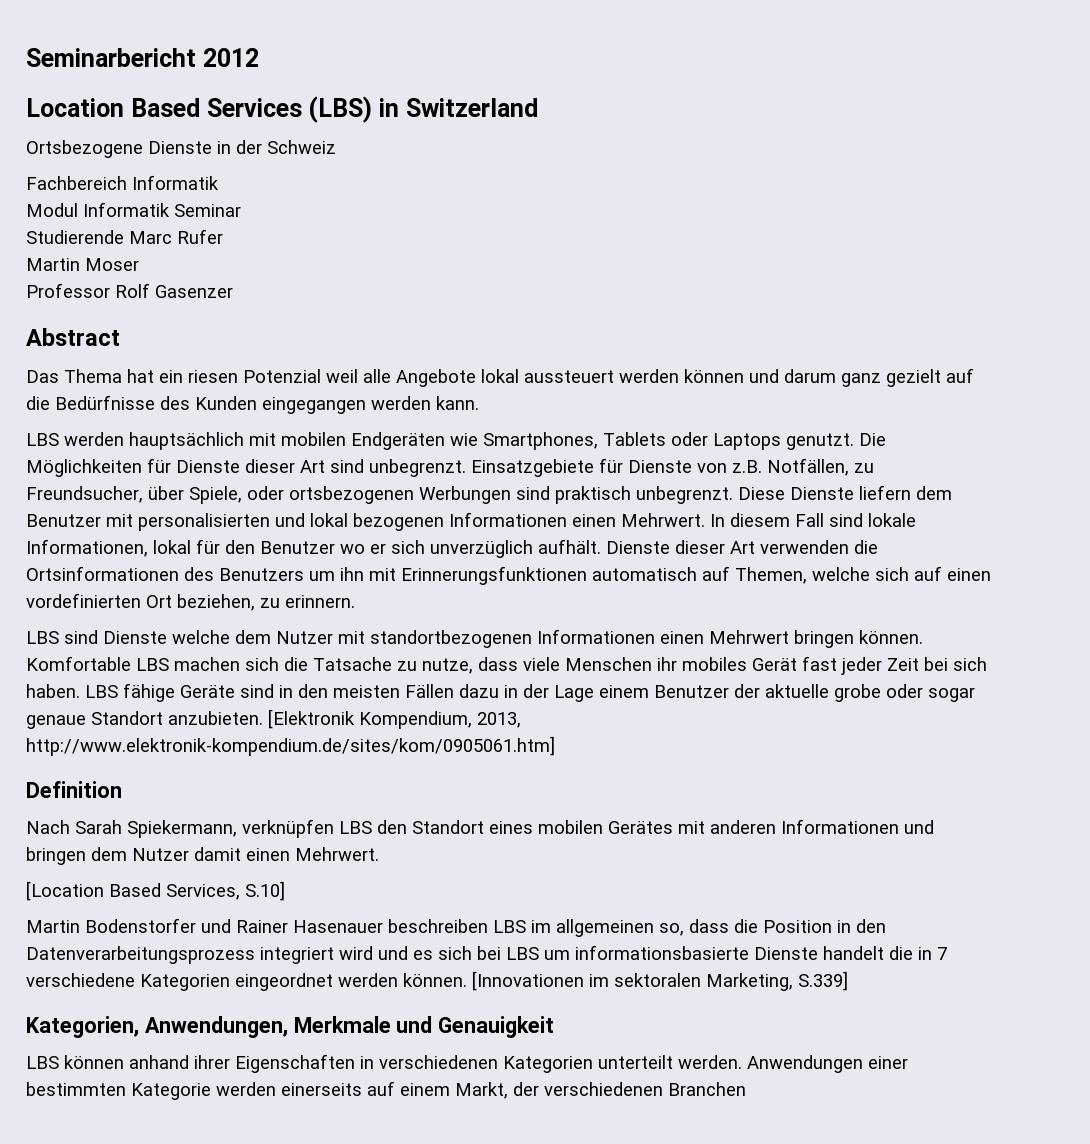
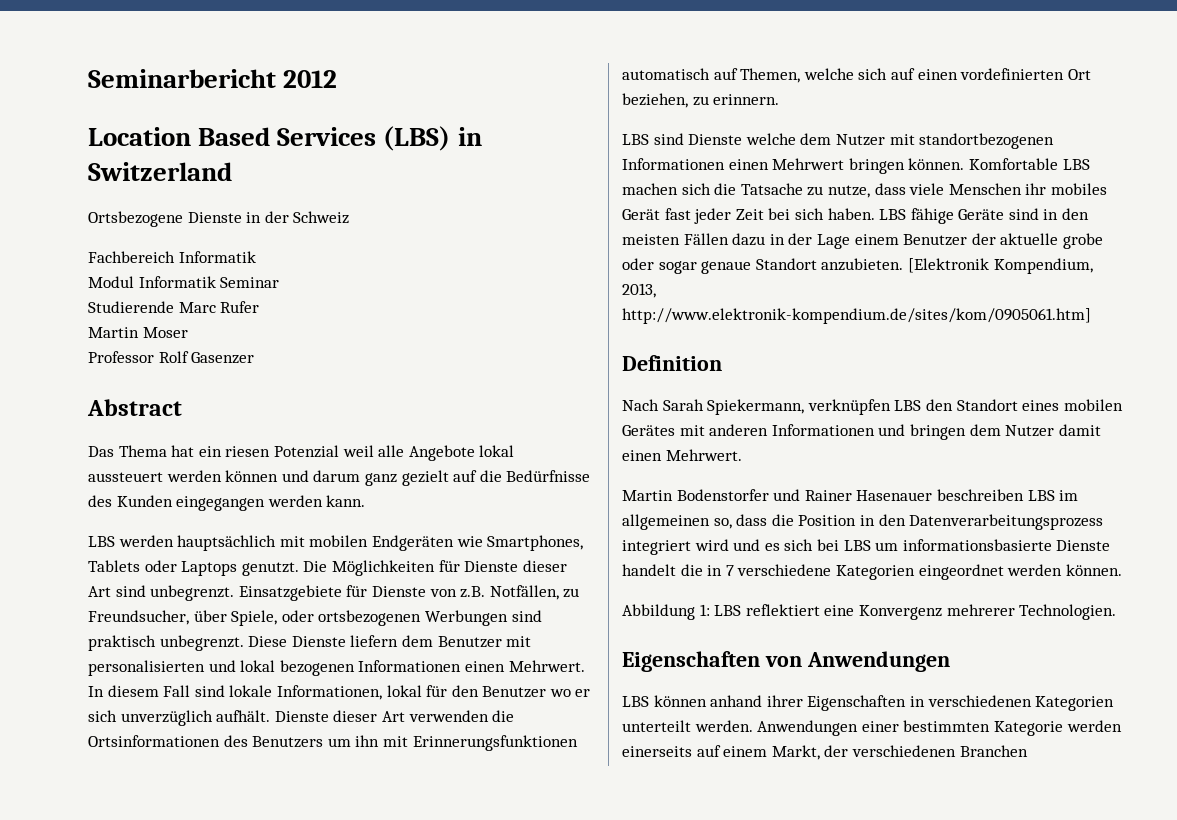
[26,881,285,901] // [Location Based Services, S.10] -> (742, 455) none
[472,971,848,991] [26,1016,555,1038] [Innovationen im sektoralen Marketing, S.339] // Kategorien, Anwendungen, Merkmale und Genauigkeit -> [622,604,1117,620] [622,651,950,672] // Abbildung 1: LBS reflektiert eine Konvergenz mehrerer Technologien. // Eigenschaften von Anwendungen

